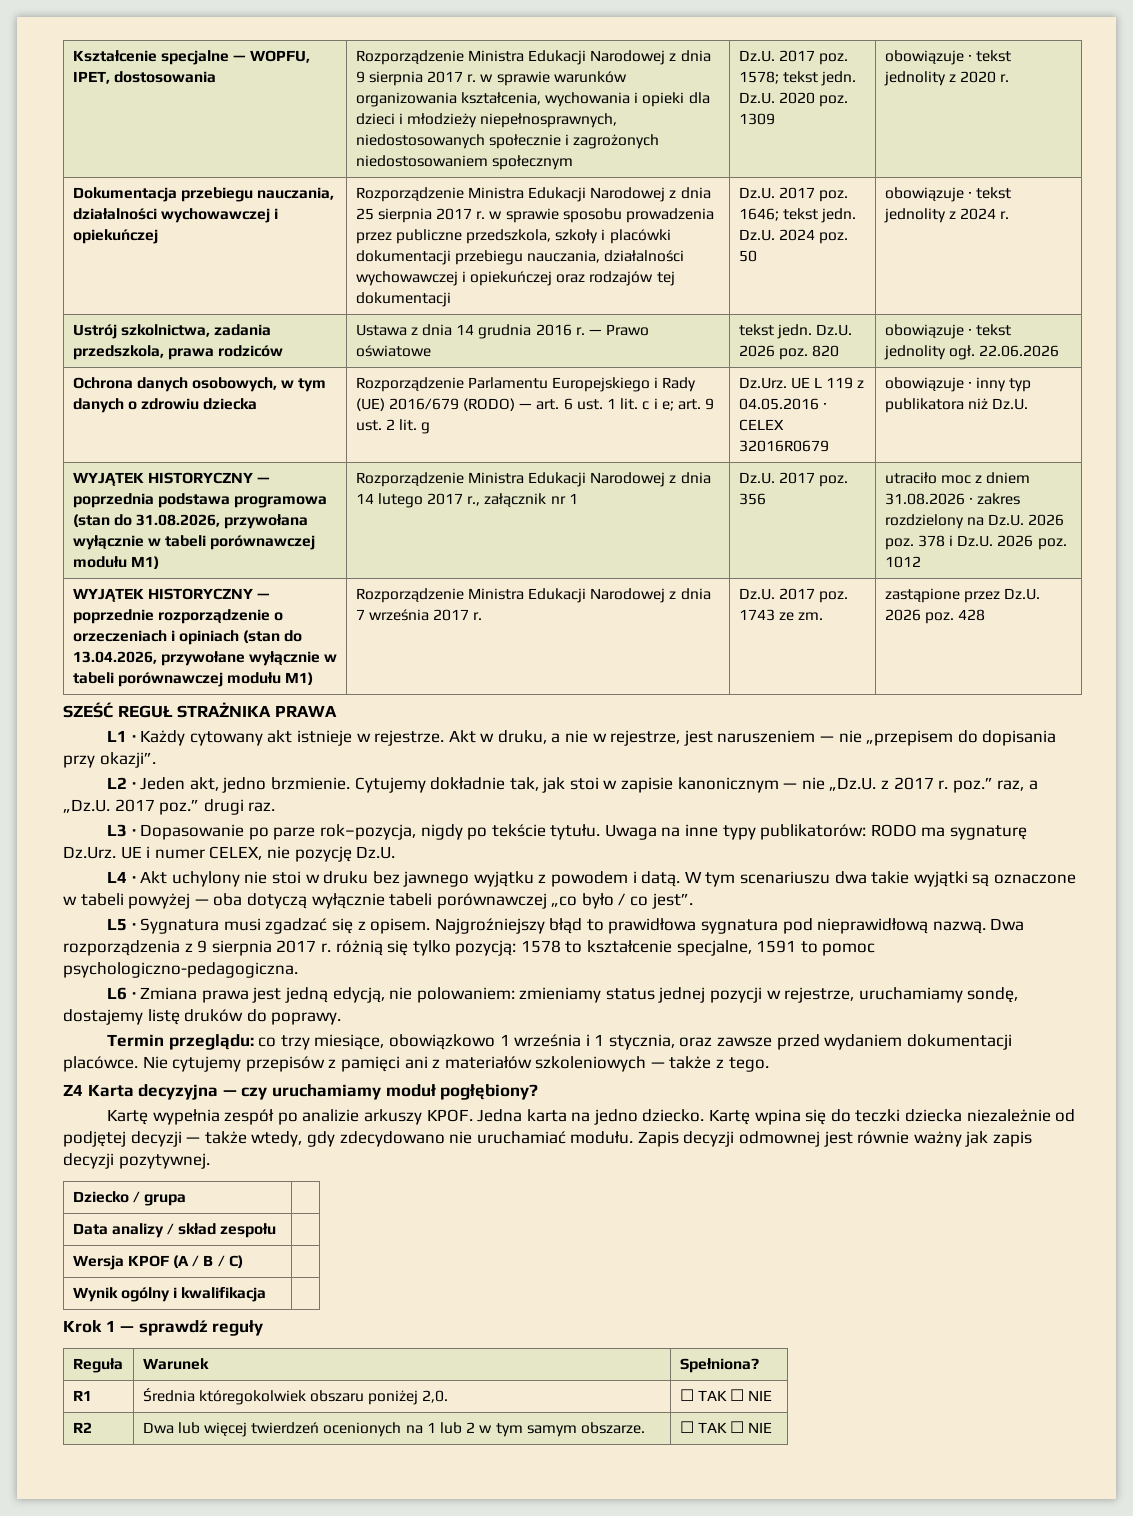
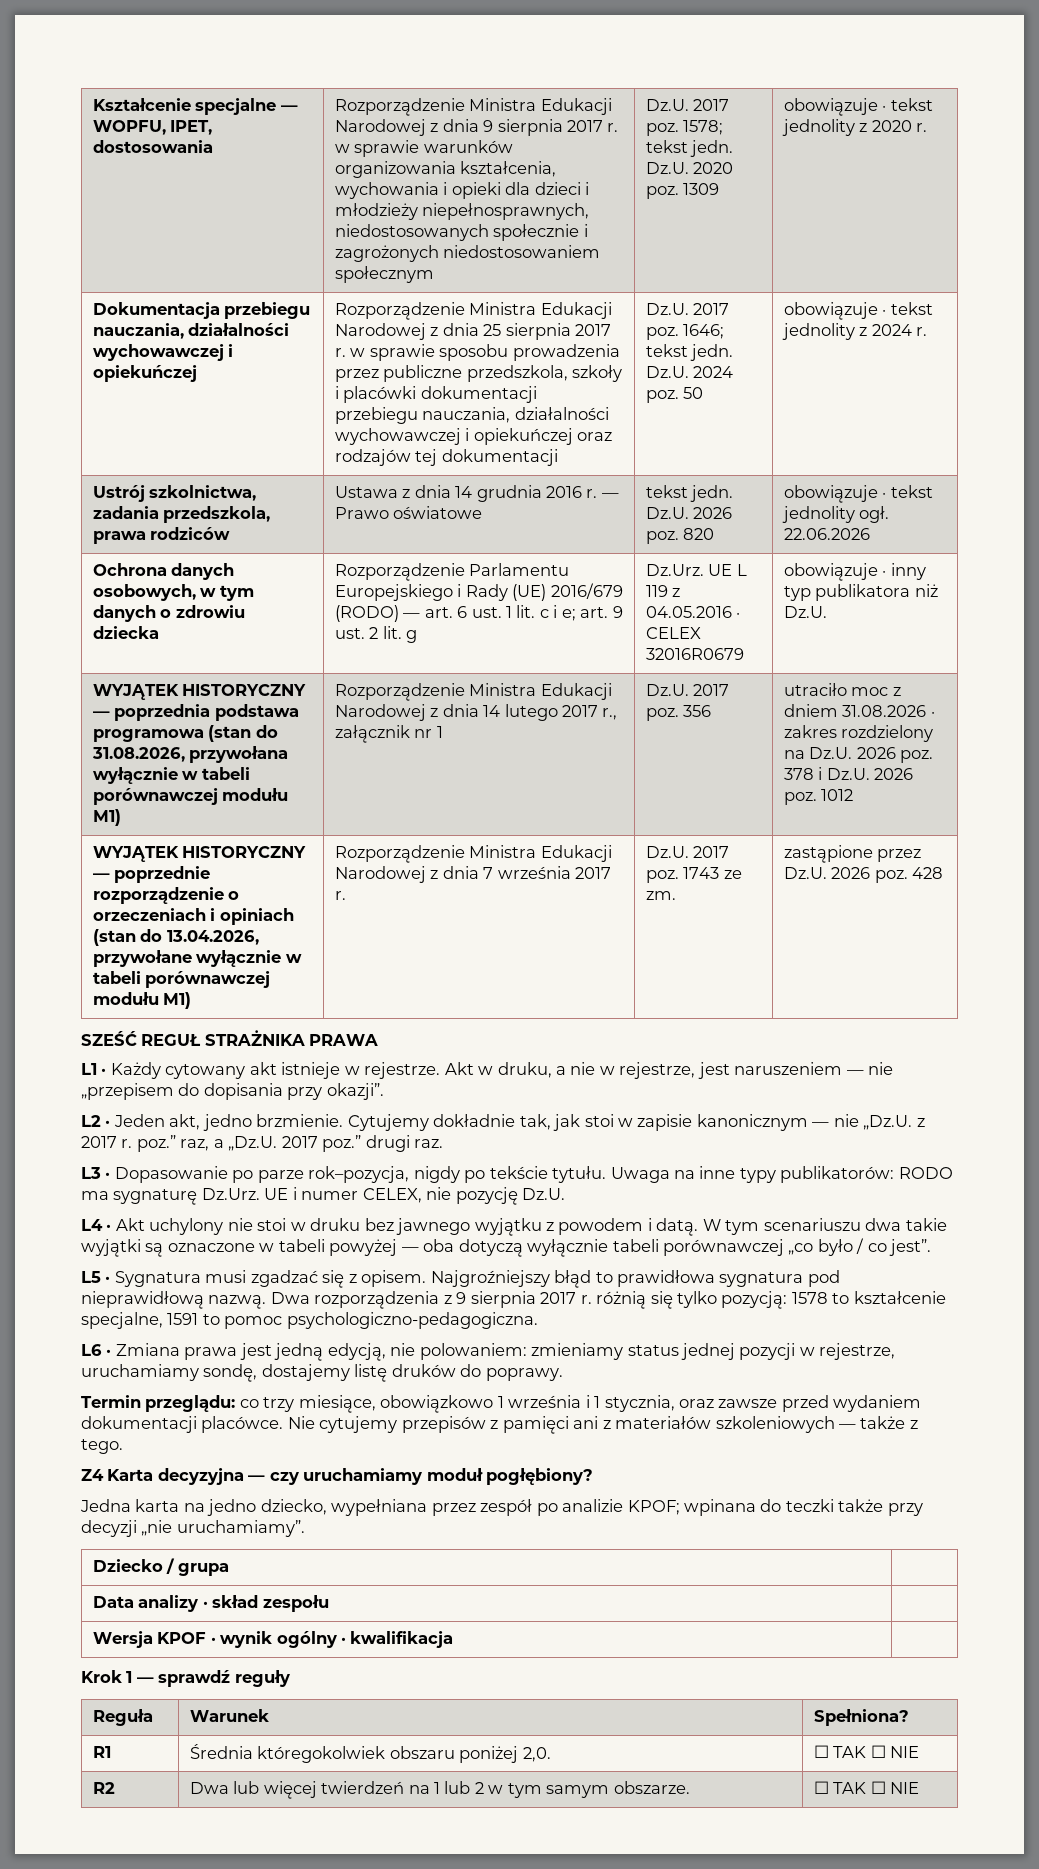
[106,1109,1076,1125] [63,1131,1033,1147] [63,1153,210,1169] Kartę wypełnia zespół po analizie arkuszy KPOF. Jedna karta na jedno dziecko. Kartę wpina się do teczki dziecka niezależnie od podjętej decyzji — także wtedy, gdy zdecydowano nie uruchamiać modułu. Zapis decyzji odmownej jest równie ważny jak zapis decyzji pozytywnej. -> [80,1499,923,1516] [81,1520,305,1537] Jedna karta na jedno dziecko, wypełniana przez zespół po analizie KPOF; wpinana do teczki także przy decyzji „nie uruchamiamy”.
[167,1223,175,1235] / -> [202,1601,208,1608] ·
[173,1255,243,1268] [72,1287,178,1302] (A / B / C) | // Wynik ogólny i -> [210,1631,346,1648] · wynik ogólny ·
[323,1422,402,1437] ocenionych -> (405, 1787) none

